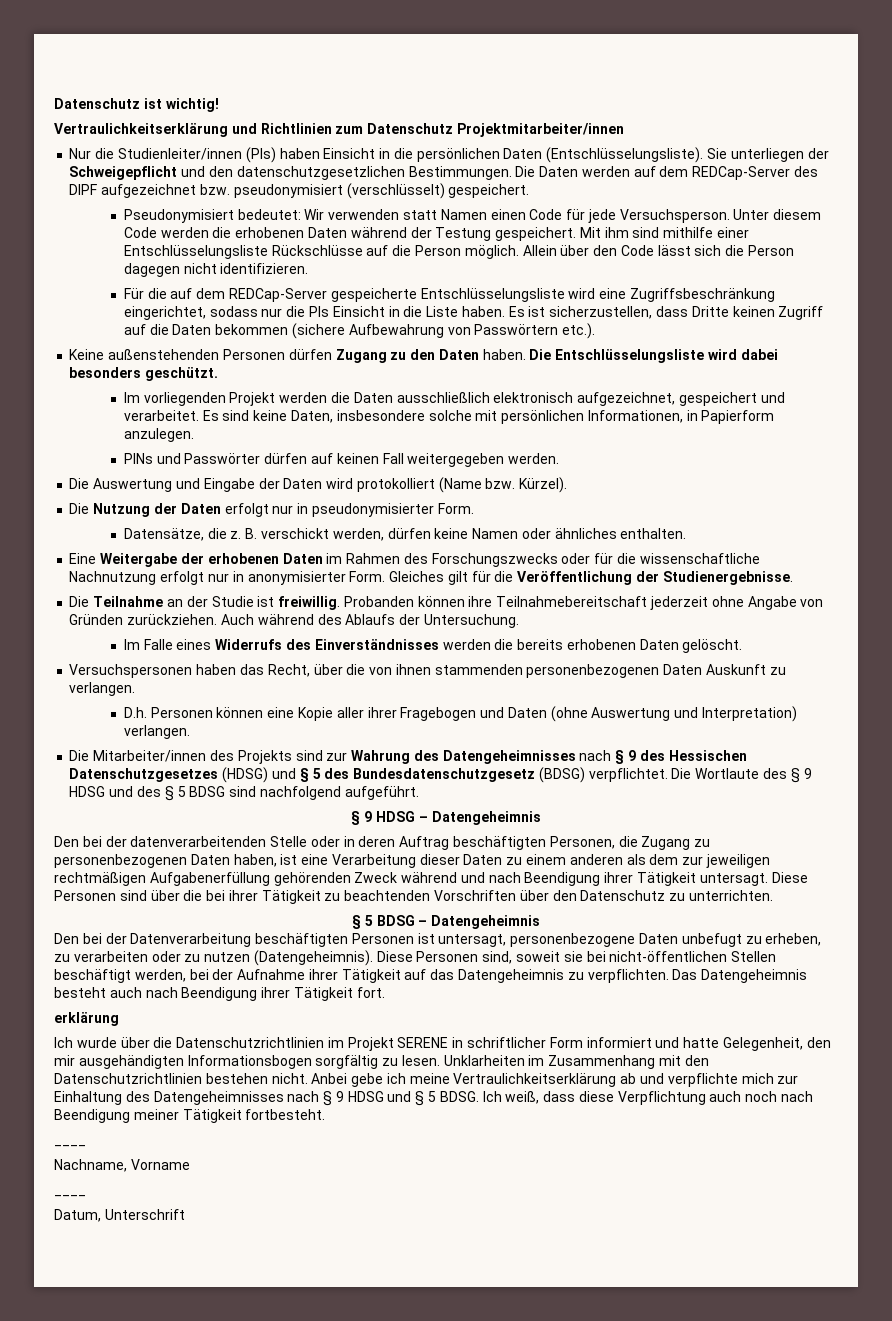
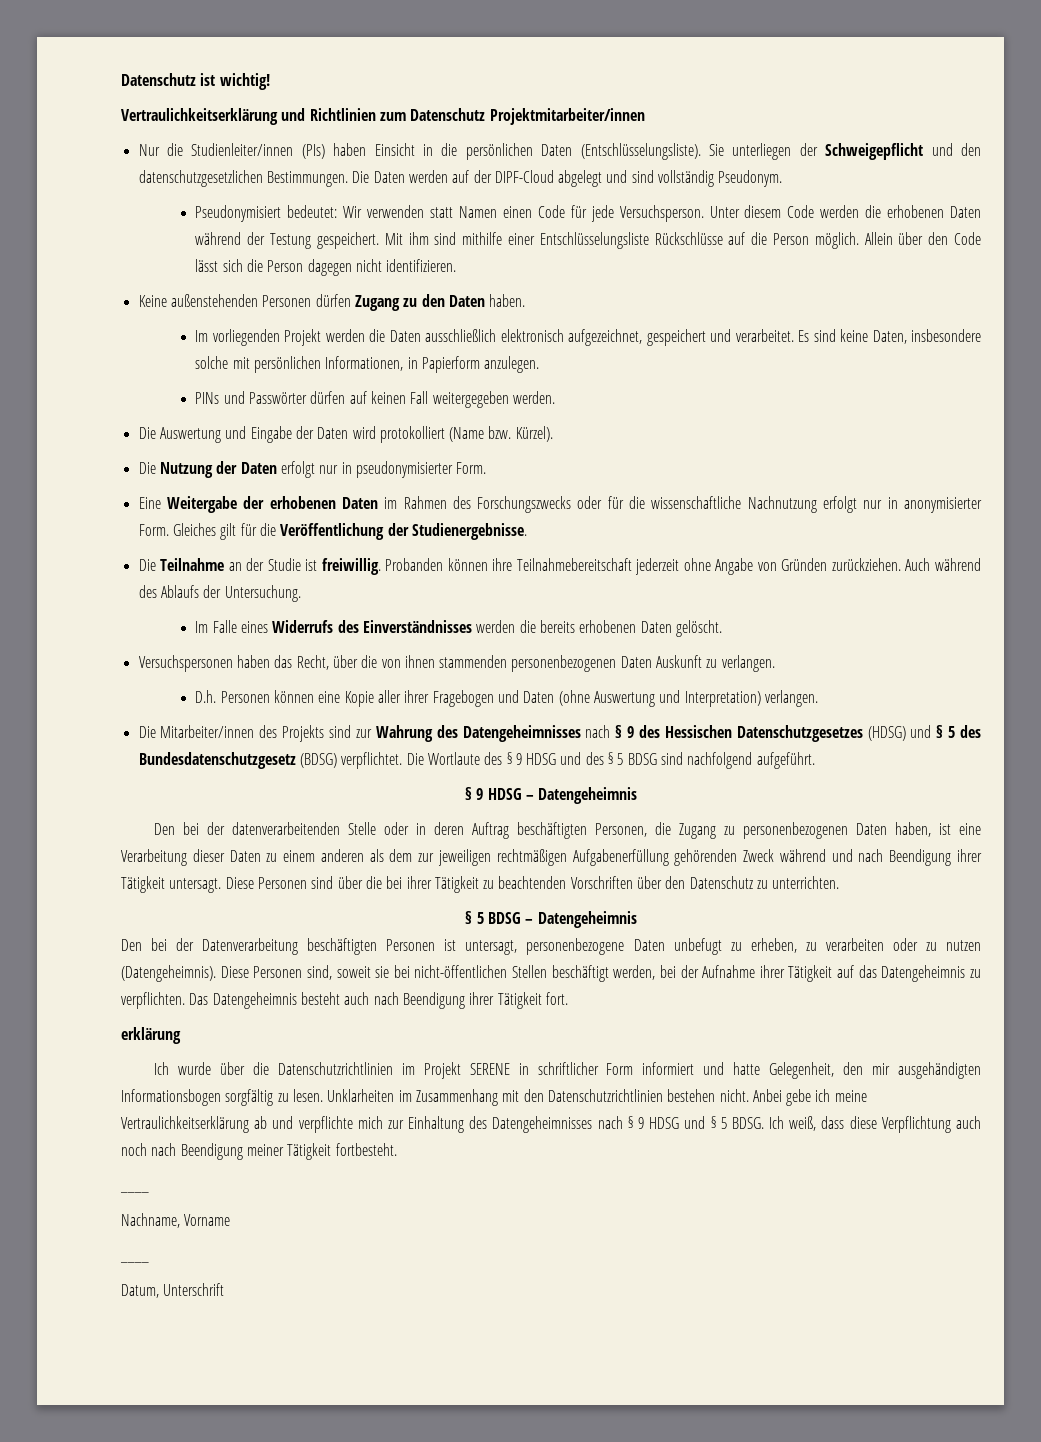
[659,166,818,180] [69,183,530,199] dem REDCap-Server des DIPF aufgezeichnet bzw. pseudonymisiert (verschlüsselt) gespeichert. -> [473,170,783,187] der DIPF-Cloud abgelegt und sind vollständig Pseudonym.
[123,288,775,302] [123,306,824,320] [123,323,596,339] // Für die auf dem REDCap-Server gespeicherte Entschlüsselungsliste wird eine Zugriffsbeschränkung eingerichtet, sodass nur die PIs Einsicht in die Liste haben. Es ist sicherzustellen, dass Dritte keinen Zugriff auf die Daten bekommen (sichere Aufbewahrung von Passwörtern etc.). -> (457, 265) none
[529,349,778,363] [69,367,219,381] Die Entschlüsselungsliste wird dabei besonders geschützt. -> (526, 300) none
[123,528,687,541] // Datensätze, die z. B. verschickt werden, dürfen keine Namen oder ähnliches enthalten. -> (487, 468) none

